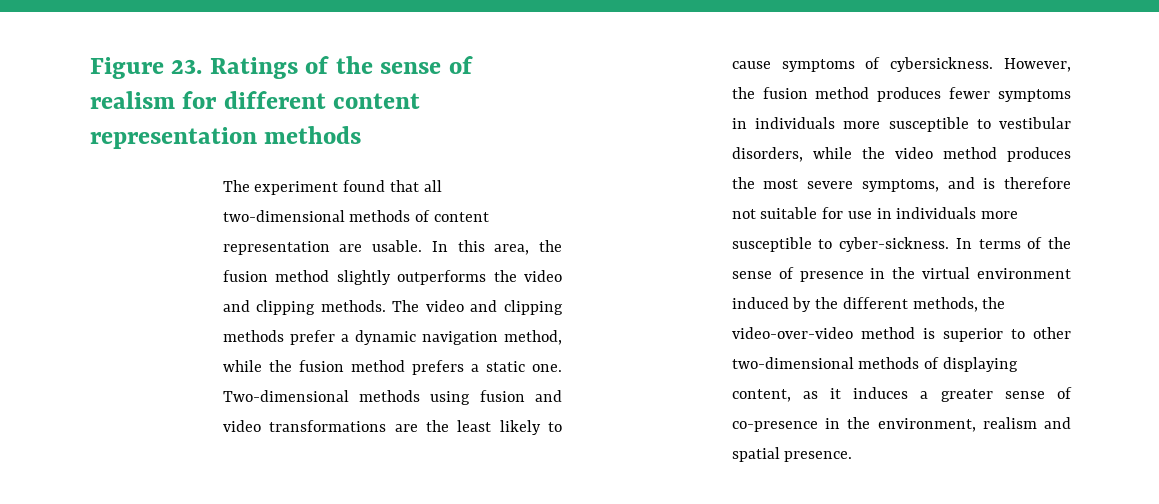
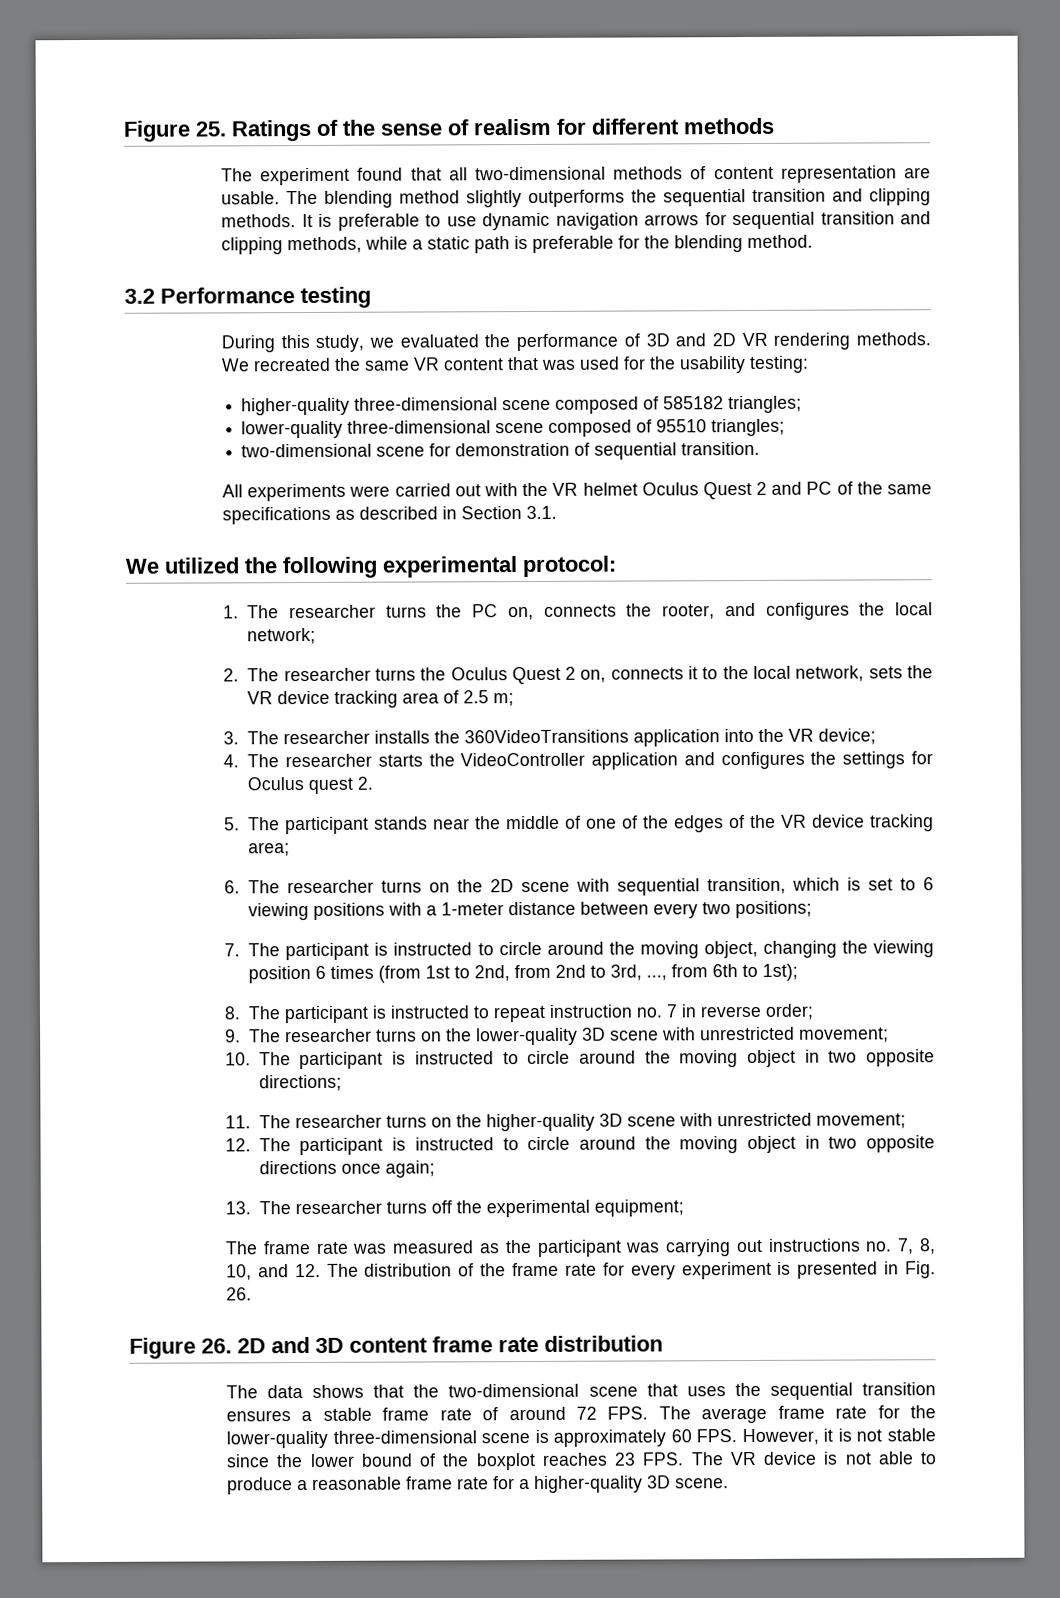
[90,57,203,79] Figure 23. -> [123,120,226,142] Figure 25.
[333,93,421,109] [90,127,257,149] content representation -> (679, 126) none
[431,240,562,255] [222,270,268,282] In this area, the fusion -> [286,190,394,208] The blending
[524,270,562,282] video -> [663,188,827,207] sequential transition
[392,300,563,315] [222,330,562,345] [222,360,563,375] [222,390,562,405] [222,420,562,435] [731,57,1071,72] [731,87,1071,102] [731,117,1071,132] [731,147,1071,162] [731,177,1071,192] [731,207,1019,219] [731,237,1071,252] [731,267,1071,282] [731,297,1006,312] [731,327,1071,342] [731,357,1018,372] [731,387,1072,402] [731,417,1071,432] [731,447,853,462] The video and clipping methods prefer a dynamic navigation method, while the fusion method prefers a static one. Two-dimensional methods using fusion and video transformations are the least likely to cause symptoms of cybersickness. However, the fusion method produces fewer symptoms in individuals more susceptible to vestibular disorders, while the video method produces the most severe symptoms, and is therefore not suitable for use in individuals more susceptible to cyber-sickness. In terms of the sense of presence in the virtual environment induced by the different methods, the video-over-video method is superior to other two-dimensional methods of displaying content, as it induces a greater sense of co-presence in the environment, realism and spatial presence. -> [301,211,931,231] [221,234,814,255] [124,286,371,309] [221,332,932,353] [221,355,810,374] [241,395,803,416] [241,418,786,439] [241,441,761,460] [222,481,933,502] [222,505,558,525] [125,555,616,579] [223,602,934,621] [247,627,317,645] [223,665,934,685] [247,690,515,708] [223,728,877,747] [223,751,933,770] [247,776,374,795] [224,814,935,835] [248,842,291,857] [224,877,934,896] [248,900,813,921] [224,940,935,961] [248,963,799,984] [224,1003,815,1024] [225,1026,890,1046] [225,1049,935,1070] [258,1074,342,1092] [225,1112,906,1132] [225,1135,935,1156] [258,1160,435,1178] [225,1199,684,1218] [226,1238,936,1257] [226,1261,937,1281] [226,1287,253,1301] [129,1335,663,1359] [226,1382,936,1400] [226,1405,936,1424] [226,1428,937,1449] [226,1451,938,1471] [227,1475,730,1495] It is preferable to use dynamic navigation arrows for sequential transition and clipping methods, while a static path is preferable for the blending method. // 3.2 Performance testing // During this study, we evaluated the performance of 3D and 2D VR rendering methods. We recreated the same VR content that was used for the usability testing: // higher-quality three-dimensional scene composed of 585182 triangles; // lower-quality three-dimensional scene composed of 95510 triangles; // two-dimensional scene for demonstration of sequential transition. // All experiments were carried out with the VR helmet Oculus Quest 2 and PC of the same specifications as described in Section 3.1. // We utilized the following experimental protocol: // 1. The researcher turns the PC on, connects the rooter, and configures the local network; // 2. The researcher turns the Oculus Quest 2 on, connects it to the local network, sets the VR device tracking area of 2.5 m; // 3. The researcher installs the 360VideoTransitions application into the VR device; // 4. The researcher starts the VideoController application and configures the settings for Oculus quest 2. // 5. The participant stands near the middle of one of the edges of the VR device tracking area; // 6. The researcher turns on the 2D scene with sequential transition, which is set to 6 viewing positions with a 1-meter distance between every two positions; // 7. The participant is instructed to circle around the moving object, changing the viewing position 6 times (from 1st to 2nd, from 2nd to 3rd, ..., from 6th to 1st); // 8. The participant is instructed to repeat instruction no. 7 in reverse order; // 9. The researcher turns on the lower-quality 3D scene with unrestricted movement; // 10. The participant is instructed to circle around the moving object in two opposite directions; // 11. The researcher turns on the higher-quality 3D scene with unrestricted movement; // 12. The participant is instructed to circle around the moving object in two opposite directions once again; // 13. The researcher turns off the experimental equipment; // The frame rate was measured as the participant was carrying out instructions no. 7, 8, 10, and 12. The distribution of the frame rate for every experiment is presented in Fig. 26. // Figure 26. 2D and 3D content frame rate distribution // The data shows that the two-dimensional scene that uses the sequential transition ensures a stable frame rate of around 72 FPS. The average frame rate for the lower-quality three-dimensional scene is approximately 60 FPS. However, it is not stable since the lower bound of the boxplot reaches 23 FPS. The VR device is not able to produce a reasonable frame rate for a higher-quality 3D scene.

